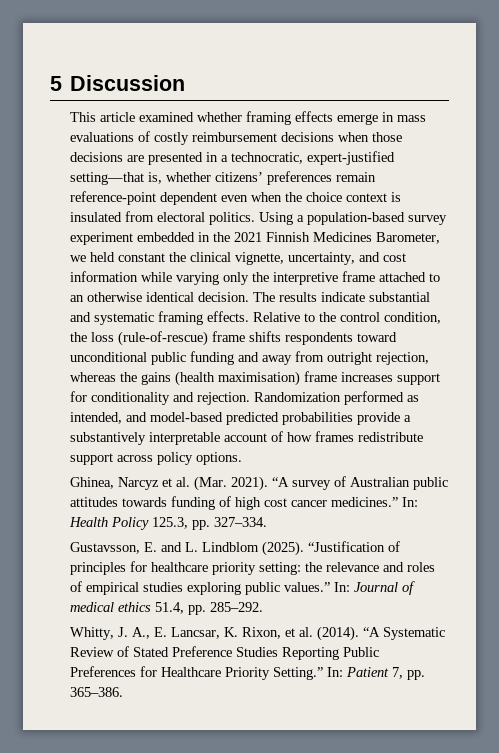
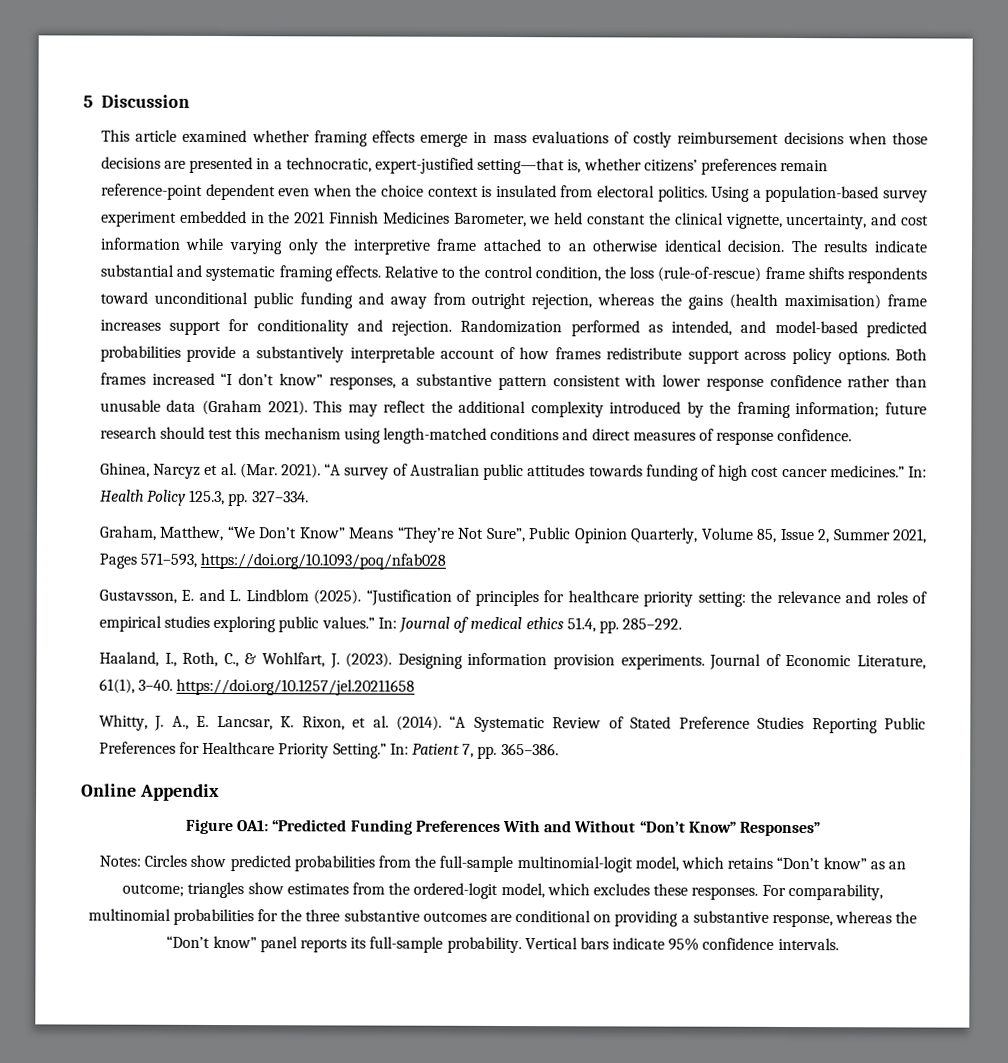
(243, 458) none -> [894,348,927,361] [99,372,928,391] [99,399,927,418] [99,426,853,445] Both frames increased “I don’t know” responses, a substantive pattern consistent with lower response confidence rather than unusable data (Graham 2021). This may reflect the additional complexity introduced by the framing information; future research should test this mechanism using length-matched conditions and direct measures of response confidence.
(268, 522) none -> [98,525,928,544] [98,552,447,570] // Graham, Matthew, “We Don’t Know” Means “They’re Not Sure”, Public Opinion Quarterly, Volume 85, Issue 2, Summer 2021, Pages 571–593, https://doi.org/10.1093/poq/nfab028
(264, 607) none -> [98,651,927,670] [98,678,416,696] // Haaland, I., Roth, C., & Wohlfart, J. (2023). Designing information provision experiments. Journal of Economic Literature, 61(1), 3–40. https://doi.org/10.1257/jel.20211658
(124, 692) none -> [81,783,220,802] [185,818,820,837] [99,854,906,873] [122,881,883,901] [87,908,918,928] [166,935,839,954] // Online Appendix // Figure OA1: “Predicted Funding Preferences With and Without “Don’t Know” Responses” // Notes: Circles show predicted probabilities from the full-sample multinomial-logit model, which retains “Don’t know” as an outcome; triangles show estimates from the ordered-logit model, which excludes these responses. For comparability, multinomial probabilities for the three substantive outcomes are conditional on providing a substantive response, whereas the “Don’t know” panel reports its full-sample probability. Vertical bars indicate 95% confidence intervals.

